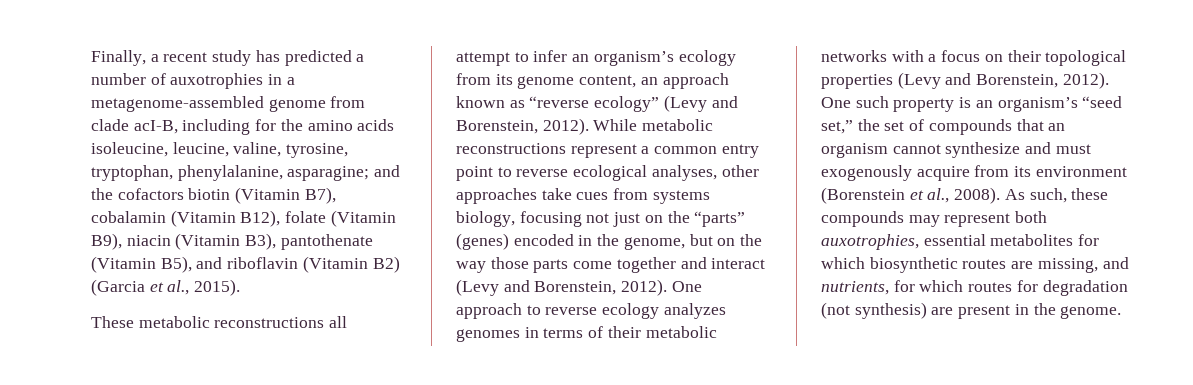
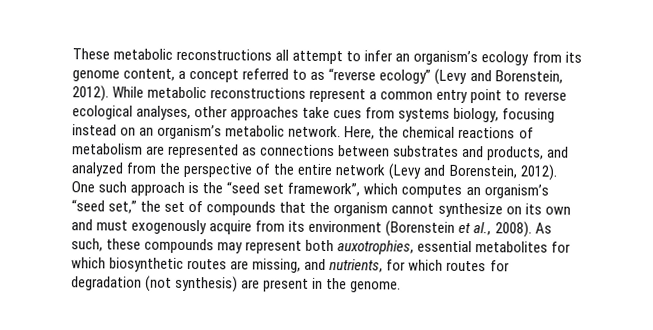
[91,50,365,66] [91,73,295,89] [91,96,366,112] [91,119,395,135] [91,142,349,158] [91,165,401,181] [91,187,336,204] [91,210,396,227] [91,233,373,250] [91,256,400,273] [91,279,241,296] Finally, a recent study has predicted a number of auxotrophies in a metagenome-assembled genome from clade acI-B, including for the amino acids isoleucine, leucine, valine, tyrosine, tryptophan, phenylalanine, asparagine; and the cofactors biotin (Vitamin B7), cobalamin (Vitamin B12), folate (Vitamin B9), niacin (Vitamin B3), pantothenate (Vitamin B5), and riboflavin (Vitamin B2) (Garcia et al., 2015). // -> (72, 54) none
[640,73,729,89] [456,96,505,108] an approach known -> [178,68,308,83] a concept referred to
[586,211,746,227] [456,233,763,250] [456,257,766,273] [456,279,702,296] [456,303,726,319] [456,326,717,342] [821,50,1127,66] [821,74,893,89] not just on the “parts” (genes) encoded in the genome, but on the way those parts come together and interact (Levy and Borenstein, 2012). One approach to reverse ecology analyzes genomes in terms of their metabolic networks with a focus on their topological properties -> [72,124,534,140] [72,143,570,161] [71,162,387,178] instead on an organism’s metabolic network. Here, the chemical reactions of metabolism are represented as connections between substrates and products, and analyzed from the perspective of the entire network
[893,97,972,112] property is -> [130,181,463,198] approach is the “seed set framework”, which computes
[1048,123,1066,131] an -> [309,201,331,214] the
(1021, 150) none -> [505,203,571,215] on its own

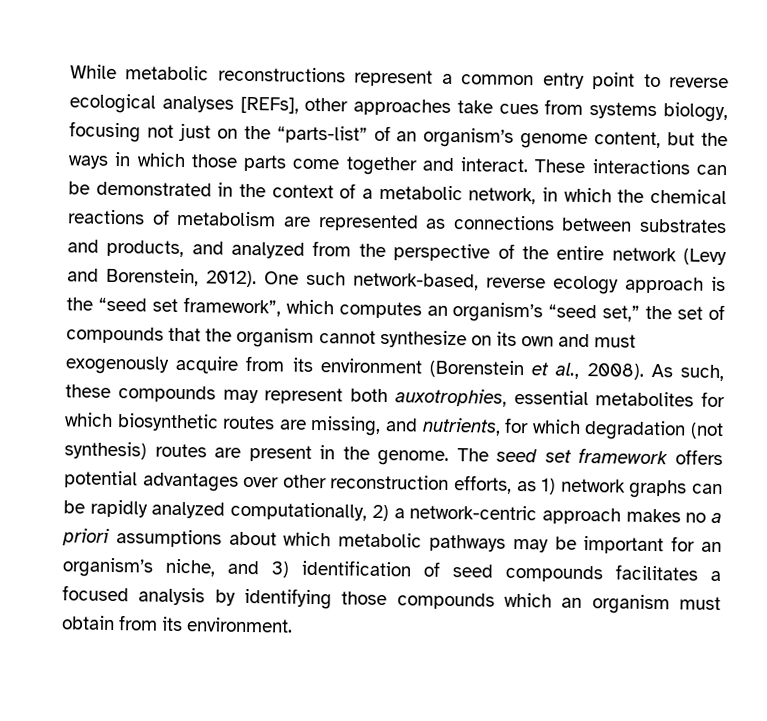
[72,48,582,66] [72,68,563,86] [72,85,109,102] These metabolic reconstructions all attempt to infer an organism’s ecology from its genome content, a concept referred to as “reverse ecology” (Levy and Borenstein, 2012). -> (70, 72) none
[136,105,192,121] analyses, -> [161,95,299,114] analyses [REFs],
[72,124,376,140] instead on an organism’s metabolic network. Here, -> [146,122,728,150] [68,151,727,176] [68,181,612,205] not just on the “parts-list” of an organism’s genome content, but the ways in which those parts come together and interact. These interactions can be demonstrated in the context of a metabolic network, in which
(128, 187) none -> [353,272,619,295] network-based, reverse ecology
[446,260,510,272] routes for -> (581, 426) none
(239, 284) none -> [154,443,207,458] routes
(402, 287) none -> [456,447,723,466] [64,470,724,499] [63,499,723,525] [62,528,722,555] [62,557,721,583] [62,585,721,615] [61,615,294,633] The seed set framework offers potential advantages over other reconstruction efforts, as 1) network graphs can be rapidly analyzed computationally, 2) a network-centric approach makes no a priori assumptions about which metabolic pathways may be important for an organism’s niche, and 3) identification of seed compounds facilitates a focused analysis by identifying those compounds which an organism must obtain from its environment.

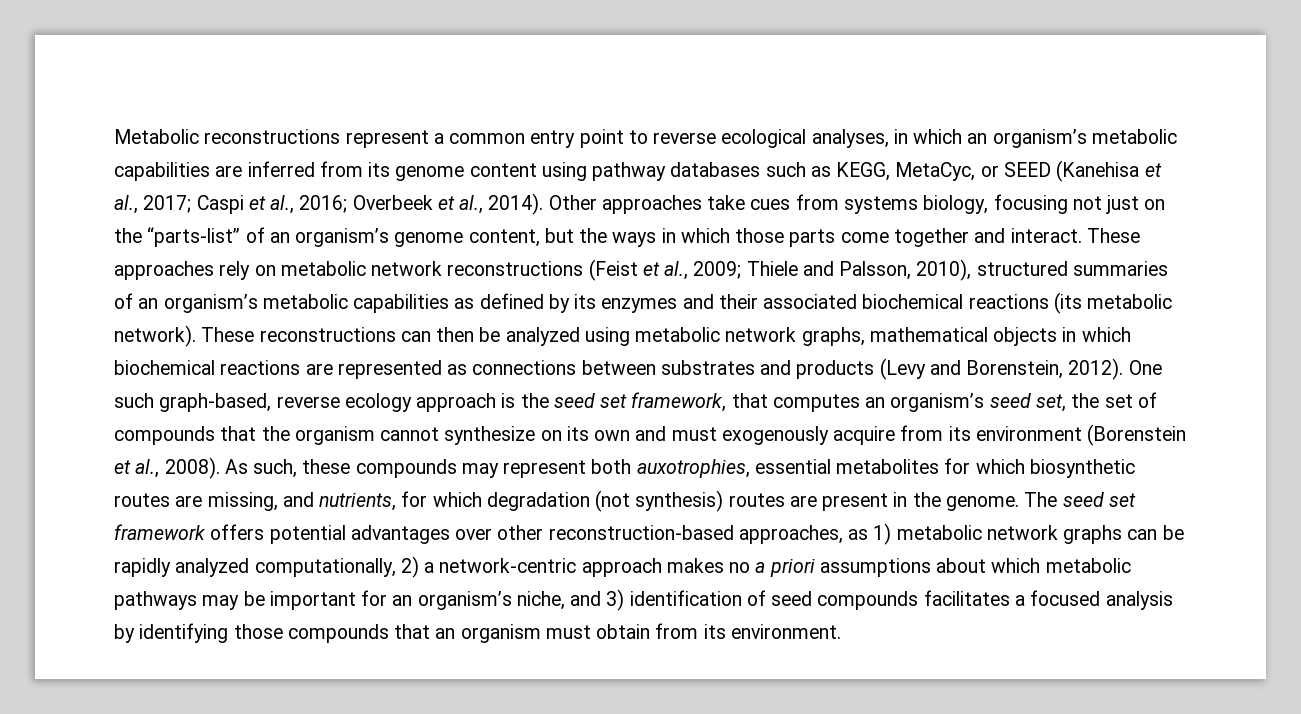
[70,64,210,81] While metabolic -> [114,129,199,144] Metabolic
[161,95,349,114] analyses [REFs], other -> [811,129,1177,148] [114,160,1162,182] [114,193,597,215] analyses, in which an organism’s metabolic capabilities are inferred from its genome content using pathway databases such as KEGG, MetaCyc, or SEED (Kanehisa et al., 2017; Caspi et al., 2016; Overbeek et al., 2014). Other
[591,159,727,176] [68,181,728,205] [68,209,277,227] interactions can be demonstrated in the context of a metabolic network, in which the chemical reactions of metabolism -> [114,259,1168,281] [114,292,1173,314] [114,325,1131,347] [114,360,301,375] approaches rely on metabolic network reconstructions (Feist et al., 2009; Thiele and Palsson, 2010), structured summaries of an organism’s metabolic capabilities as defined by its enzymes and their associated biochemical reactions (its metabolic network). These reconstructions can then be analyzed using metabolic network graphs, mathematical objects in which biochemical reactions
[106,239,677,262] products, and analyzed from the perspective of the entire network -> [796,360,875,379] products
[353,272,479,291] network-based, -> [159,393,272,412] graph-based,
[97,297,334,317] “seed set framework”, which -> [553,392,768,412] seed set framework, that
[548,304,641,322] “seed set,” -> [989,393,1066,412] seed set,
[330,474,513,494] reconstruction efforts, -> [548,525,843,544] reconstruction-based approaches,
(557, 486) none -> [896,525,982,540] metabolic
[503,592,552,608] which -> [394,624,431,639] that

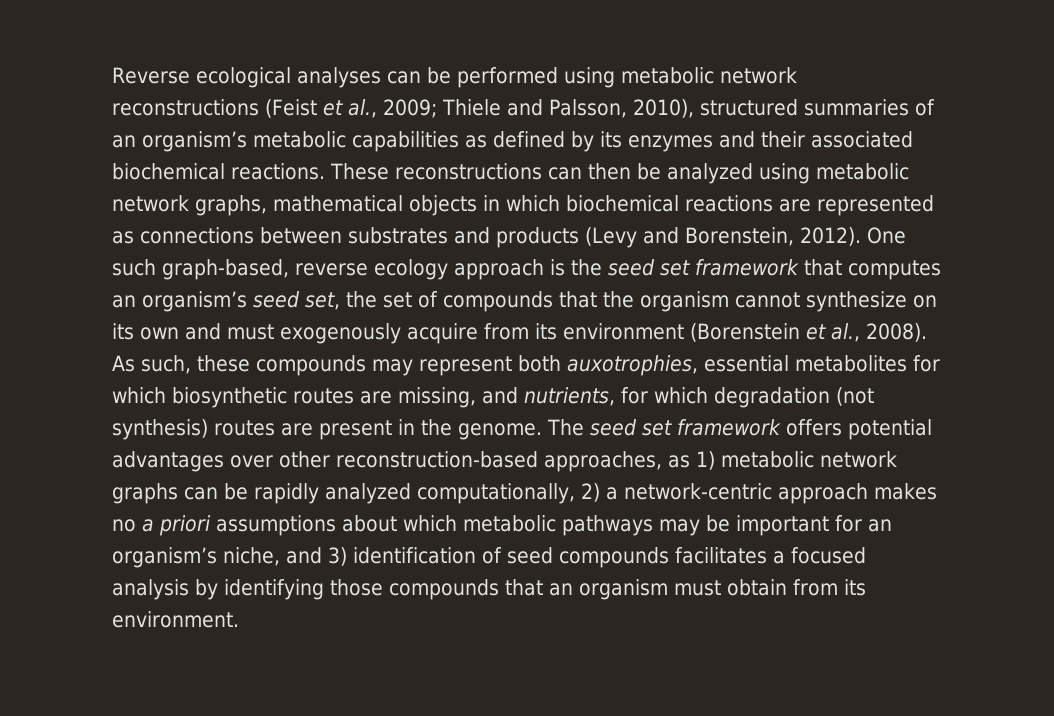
[114,129,1177,148] [114,160,1162,182] [114,193,1166,215] [114,227,1140,247] [114,261,276,280] Metabolic reconstructions represent a common entry point to reverse ecological analyses, in which an organism’s metabolic capabilities are inferred from its genome content using pathway databases such as KEGG, MetaCyc, or SEED (Kanehisa et al., 2017; Caspi et al., 2016; Overbeek et al., 2014). Other approaches take cues from systems biology, focusing not just on the “parts-list” of an organism’s genome content, but the ways in which those parts come together and interact. These approaches rely on -> [112,67,615,88] Reverse ecological analyses can be performed using
[968,292,1173,314] [114,325,196,347] reactions (its metabolic network). -> [231,163,325,180] reactions.
[631,392,727,412] framework, -> [695,259,799,276] framework

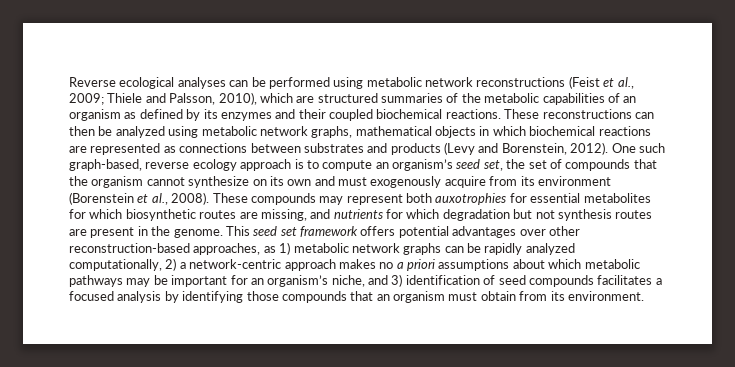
(694, 108) none -> [259,93,315,103] which are
[112,131,459,152] an organism’s metabolic capabilities -> [461,93,637,105] [69,109,121,121] the metabolic capabilities of an organism
[811,131,913,148] associated -> [329,109,373,121] coupled
[571,259,941,280] the seed set framework that computes -> [306,160,373,171] to compute
[112,355,250,374] As such, these -> [212,193,248,203] These
[567,355,698,376] auxotrophies, -> [435,193,527,205] auxotrophies for
[524,387,615,406] nutrients, -> [333,209,383,219] nutrients
[836,387,874,406] [112,419,208,440] (not synthesis) -> [513,209,612,221] but not synthesis
[547,419,584,436] The -> [225,226,250,236] This

